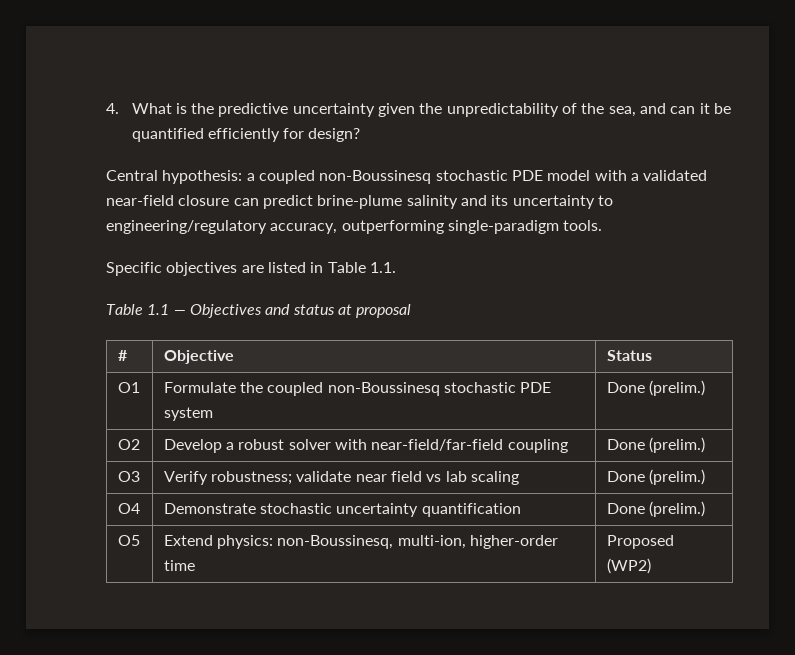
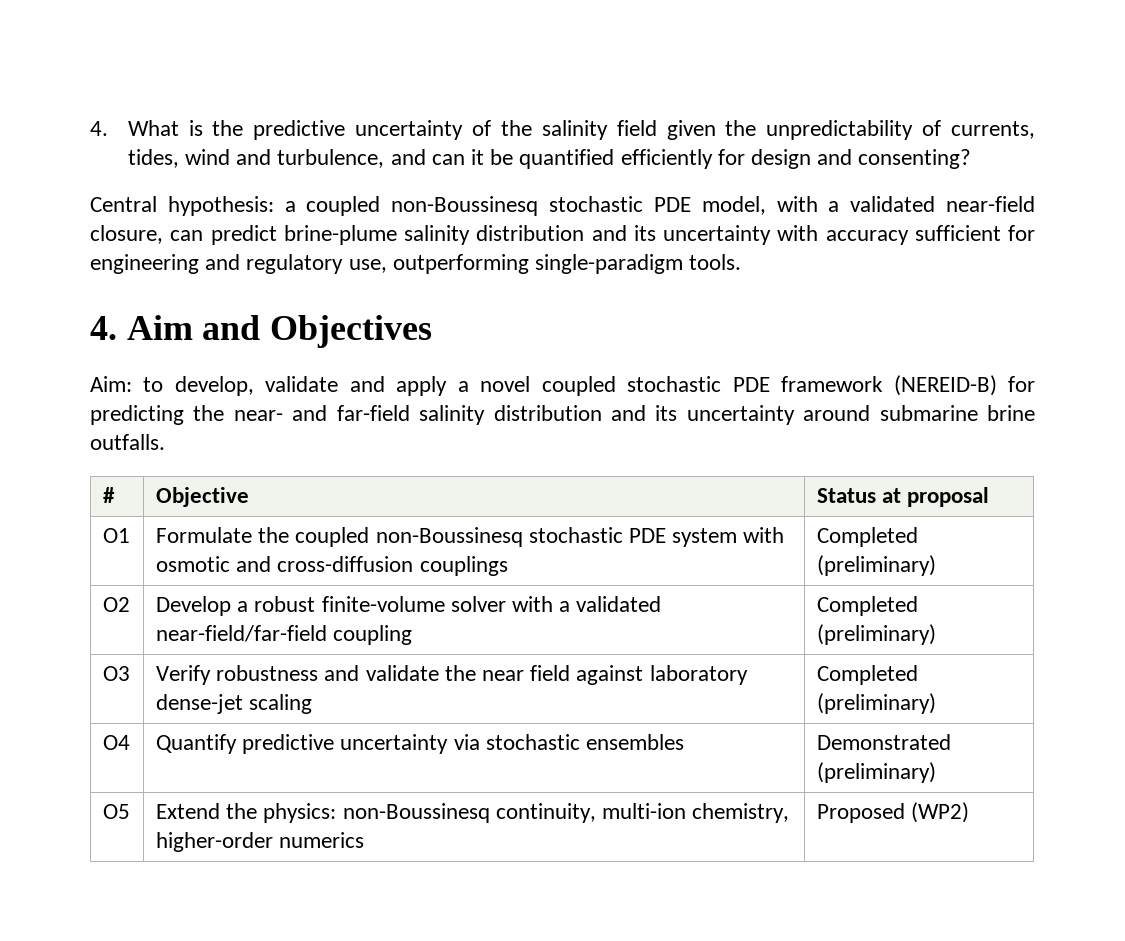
[378,103,636,117] given the unpredictability of the sea, -> [472,120,1036,140] [127,149,385,168] of the salinity field given the unpredictability of currents, tides, wind and turbulence,
[308,128,361,142] design? -> [750,149,972,169] design and consenting?
[547,170,591,181] model -> [701,196,766,215] model,
[178,195,230,206] closure -> [90,225,163,244] closure,
[460,195,613,209] [106,220,603,234] [106,262,396,276] [106,304,412,318] and its uncertainty to engineering/regulatory accuracy, outperforming single-paradigm tools. // Specific objectives are listed in Table 1.1. // Table 1.1 — Objectives and status at proposal -> [476,225,1035,245] [90,254,742,274] [90,315,433,348] [90,375,1035,396] [90,405,1035,425] [90,434,165,450] distribution and its uncertainty with accuracy sufficient for engineering and regulatory use, outperforming single-paradigm tools. // 4. Aim and Objectives // Aim: to develop, validate and apply a novel coupled stochastic PDE framework (NEREID-B) for predicting the near- and far-field salinity distribution and its uncertainty around submarine brine outfalls.
(652, 355) none -> [882,487,990,507] at proposal
[606,380,706,396] | Done (prelim.) -> [743,527,785,543] [155,556,508,576] [816,527,918,547] [816,555,936,576] with osmotic and cross-diffusion couplings | Completed (preliminary)
(285, 444) none -> [321,596,445,612] finite-volume
(368, 444) none -> [559,596,662,612] a validated
[606,437,706,453] Done (prelim.) -> [816,596,918,616] [816,624,936,645] Completed (preliminary)
[211,471,467,485] robustness; validate near field vs lab -> [216,665,748,685] [155,694,243,714] robustness and validate the near field against laboratory dense-jet
[606,469,706,485] Done (prelim.) -> [816,665,918,685] [816,693,936,714] Completed (preliminary)
[163,503,521,517] [606,501,706,517] [117,535,140,546] [163,535,559,549] [163,560,195,571] Demonstrate stochastic uncertainty quantification | Done (prelim.) // O5 | Extend physics: non-Boussinesq, multi-ion, higher-order time -> [155,734,684,754] [816,734,951,750] [816,762,936,783] [102,804,130,819] [155,803,790,823] [155,832,365,852] Quantify predictive uncertainty via stochastic ensembles | Demonstrated (preliminary) // O5 | Extend the physics: non-Boussinesq continuity, multi-ion chemistry, higher-order numerics

